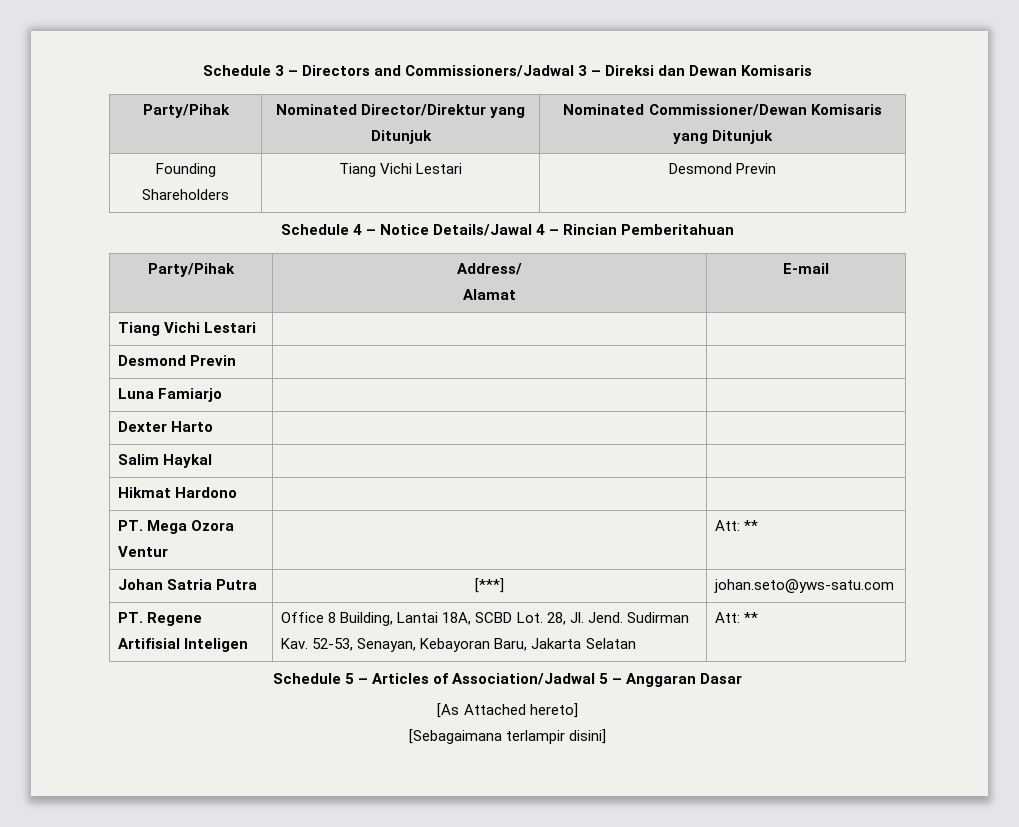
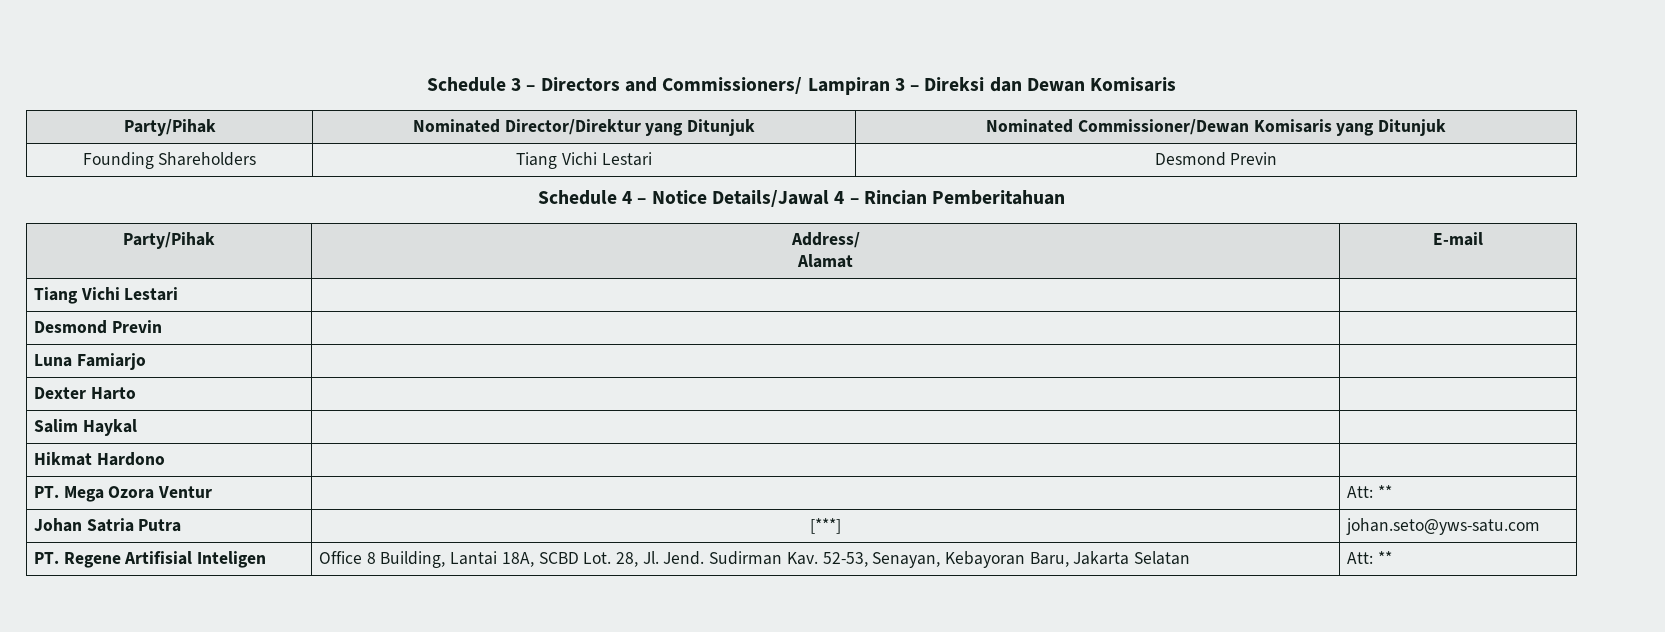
[404,65,574,77] Commissioners/Jadwal -> [662,77,890,95] Commissioners/ Lampiran
[272,673,743,687] [437,703,578,718] [408,729,607,744] // Schedule 5 – Articles of Association/Jadwal 5 – Anggaran Dasar // [As Attached hereto] // [Sebagaimana terlampir disini] -> (1392, 557) none

